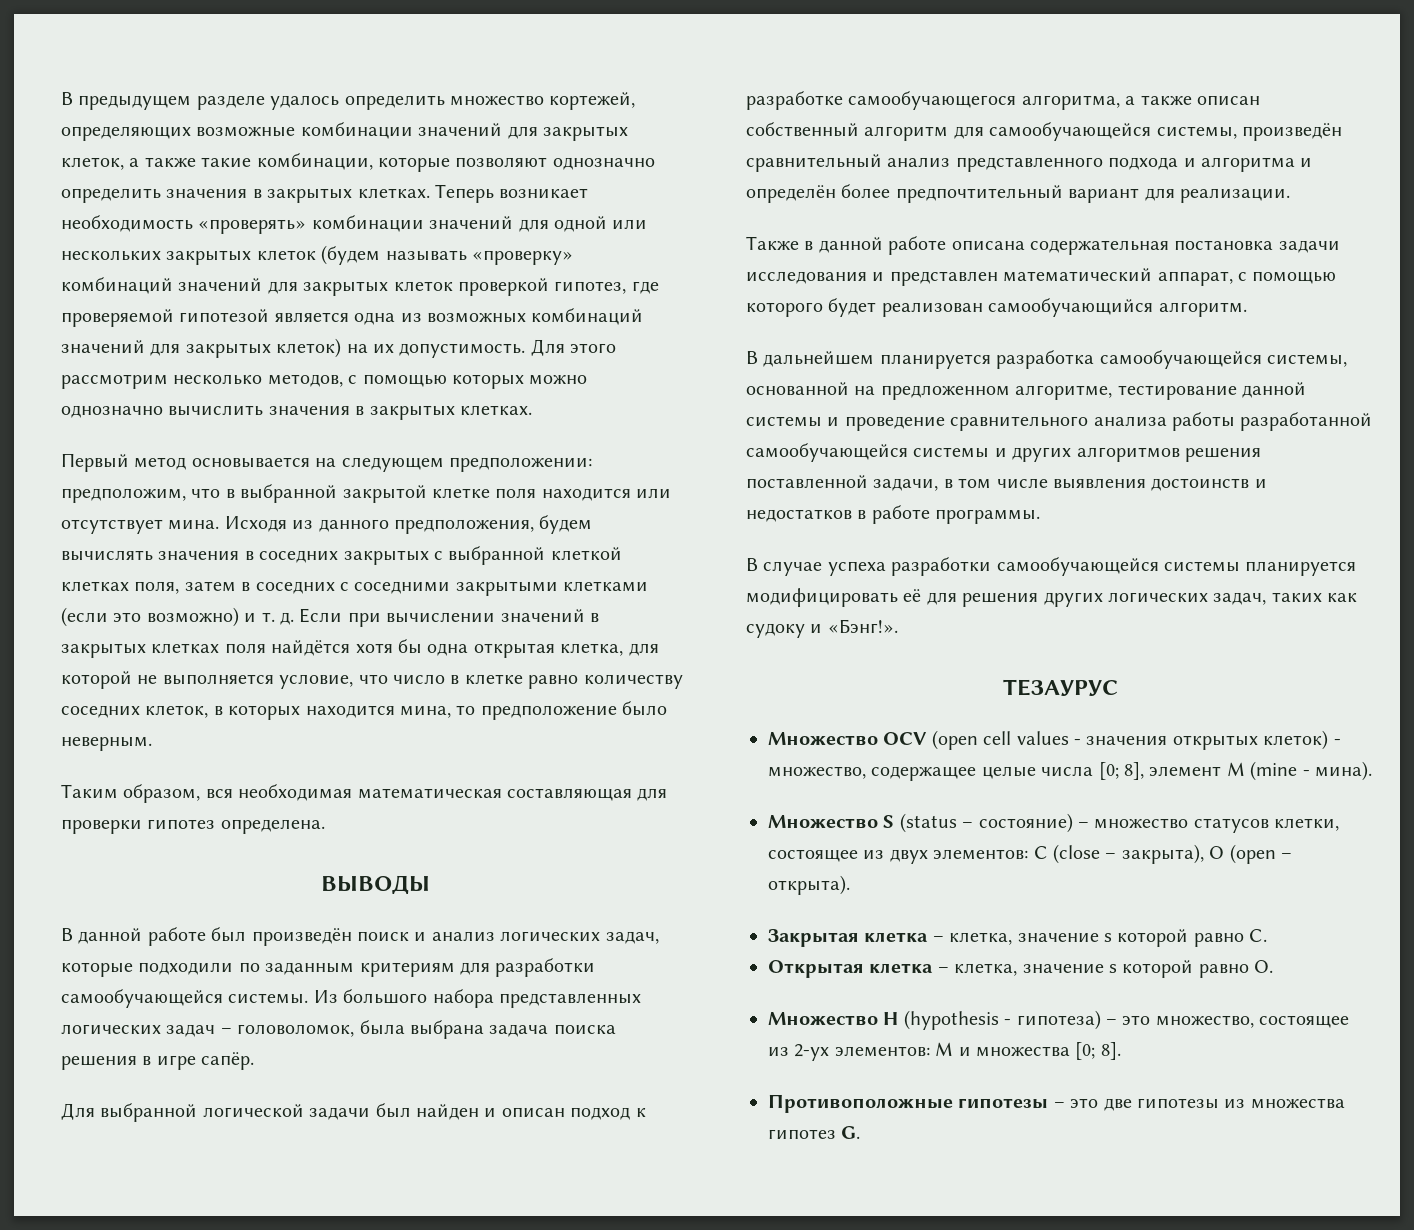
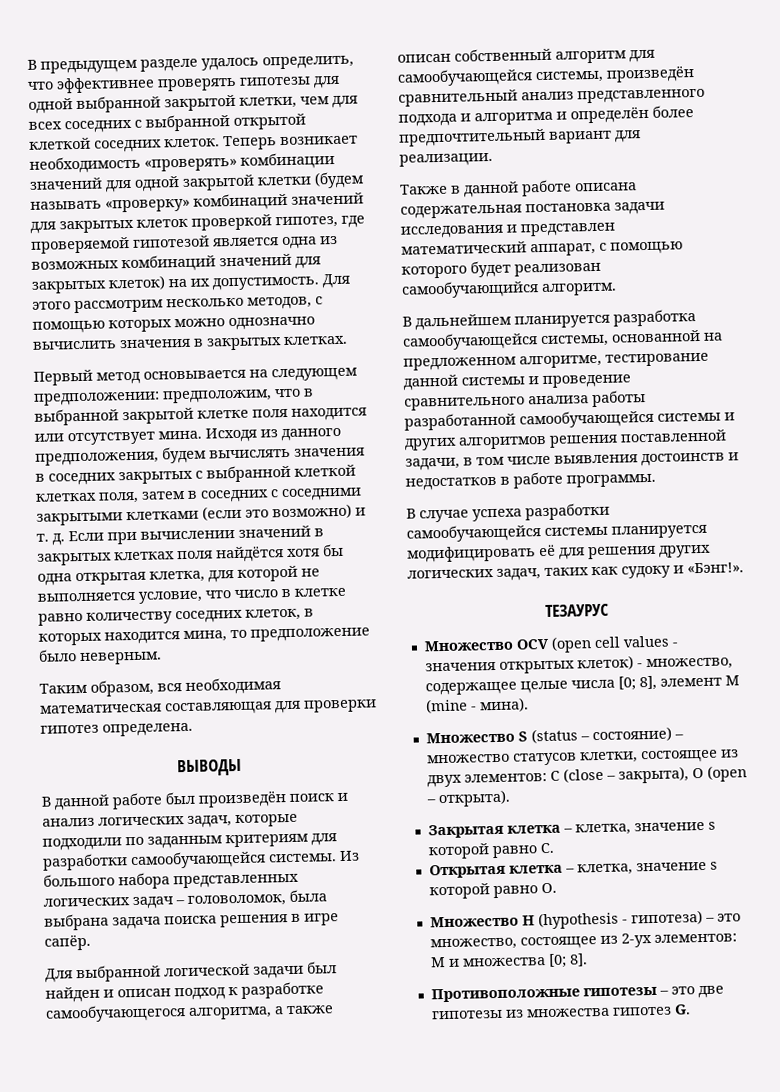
[344,92,636,110] [61,122,628,141] [61,153,655,172] [61,188,430,203] определить множество кортежей, определяющих возможные комбинации значений для закрытых клеток, а также такие комбинации, которые позволяют однозначно определить значения в закрытых клетках. -> [262,55,354,70] [27,75,340,94] [28,94,358,114] [28,113,306,134] [29,137,220,153] определить, что эффективнее проверять гипотезы для одной выбранной закрытой клетки, чем для всех соседних с выбранной открытой клеткой соседних клеток.
[612,219,648,229] [61,250,316,265] или нескольких закрытых клеток -> [182,174,311,191] закрытой клетки

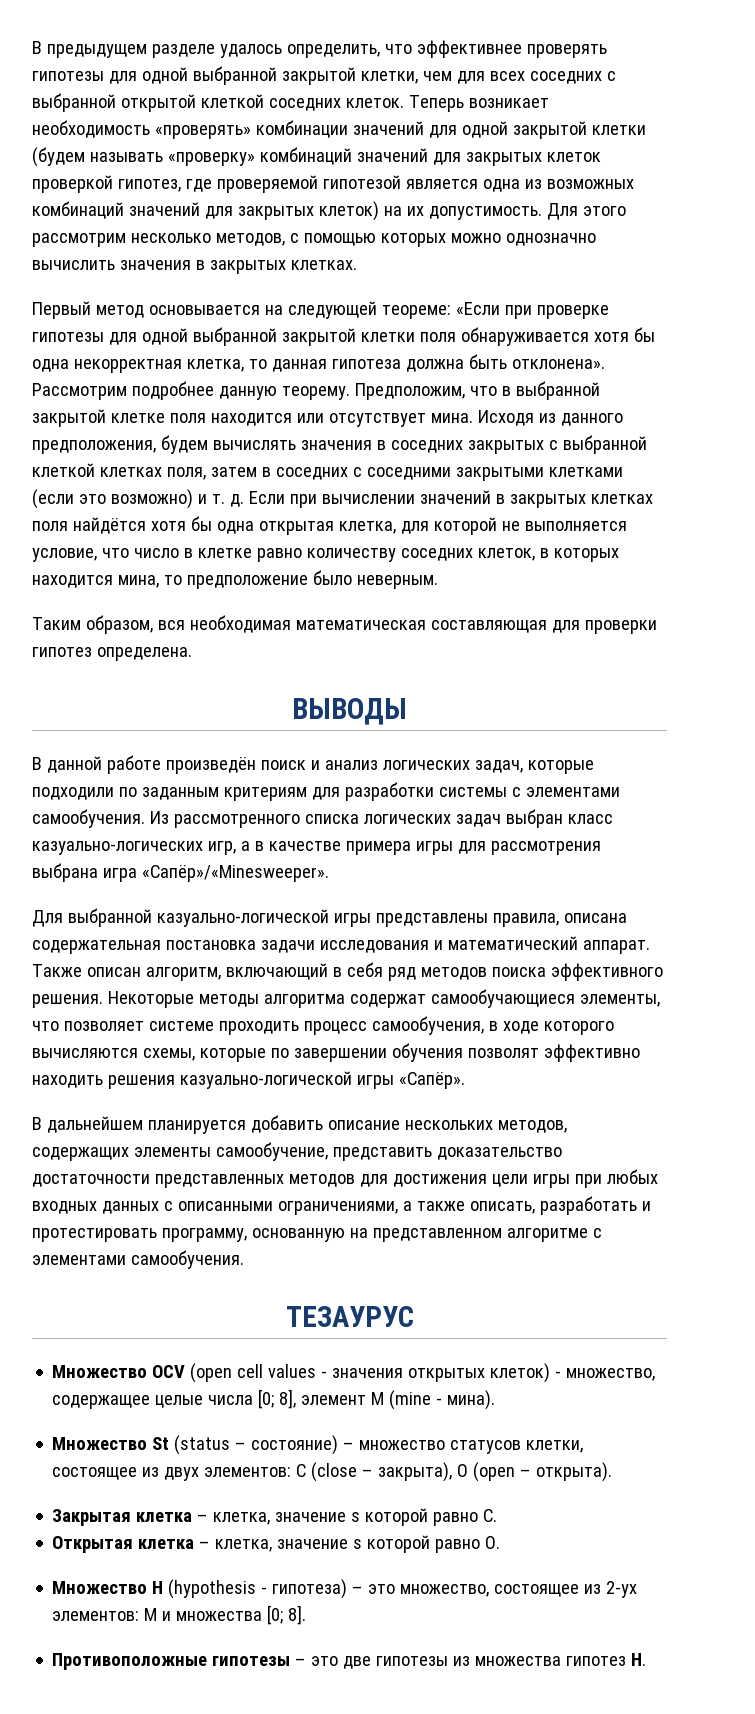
[271,367,358,382] [33,389,272,406] следующем предположении: предположим, -> [287,301,609,319] [32,327,655,346] [32,354,605,373] [32,381,465,400] следующей теореме: «Если при проверке гипотезы для одной выбранной закрытой клетки поля обнаруживается хотя бы одна некорректная клетка, то данная гипотеза должна быть отклонена». Рассмотрим подробнее данную теорему. Предположим,
[165,791,195,805] был -> (161, 764) none
[130,850,360,870] [43,872,299,890] [43,889,327,910] [44,913,339,931] [44,934,91,951] [45,961,337,983] [45,981,324,1003] [45,1004,334,1023] [397,47,655,64] [397,66,695,87] [398,88,705,107] [398,105,694,127] [398,128,641,147] [399,152,493,167] [400,179,572,198] самообучающейся системы. Из большого набора представленных логических задач – головоломок, была выбрана задача поиска решения в игре сапёр. // Для выбранной логической задачи был найден и описан подход к разработке самообучающегося алгоритма, а также описан собственный алгоритм для самообучающейся системы, произведён сравнительный анализ представленного подхода и алгоритма и определён более предпочтительный вариант для реализации. // Также в данной работе -> [438,787,620,797] [32,809,613,828] [32,841,601,855] [32,863,329,882] [32,908,559,927] системы с элементами самообучения. Из рассмотренного списка логических задач выбран класс казуально-логических игр, а в качестве примера игры для рассмотрения выбрана игра «Сапёр»/«Minesweeper». // Для выбранной казуально-логической игры представлены правила,
[520,222,616,237] [401,241,683,257] [401,260,601,279] [401,280,617,299] [402,309,696,331] [402,329,723,351] [403,352,709,371] [403,374,631,391] [404,390,646,411] [404,409,735,431] [404,429,727,451] [405,452,739,471] [405,471,656,491] [406,502,610,523] [406,524,707,543] [407,544,711,563] [407,562,744,581] представлен математический аппарат, с помощью которого будет реализован самообучающийся алгоритм. // В дальнейшем планируется разработка самообучающейся системы, основанной на предложенном алгоритме, тестирование данной системы и проведение сравнительного анализа работы разработанной самообучающейся системы и других алгоритмов решения поставленной задачи, в том числе выявления достоинств и недостатков в работе программы. // В случае успеха разработки самообучающейся системы планируется модифицировать её для решения других логических задач, таких как судоку и «Бэнг!». -> [447,936,650,954] [32,962,663,981] [32,989,660,1008] [32,1016,614,1035] [32,1043,640,1062] [32,1071,465,1089] [32,1115,567,1134] [32,1142,562,1161] [32,1169,658,1188] [32,1196,651,1215] [32,1228,602,1242] [32,1250,244,1269] математический аппарат. Также описан алгоритм, включающий в себя ряд методов поиска эффективного решения. Некоторые методы алгоритма содержат самообучающиеся элементы, что позволяет системе проходить процесс самообучения, в ходе которого вычисляются схемы, которые по завершении обучения позволят эффективно находить решения казуально-логической игры «Сапёр». // В дальнейшем планируется добавить описание нескольких методов, содержащих элементы самообучение, представить доказательство достаточности представленных методов для достижения цели игры при любых входных данных с описанными ограничениями, а также описать, разработать и протестировать программу, основанную на представленном алгоритме с элементами самообучения.
[517,731,528,742] S -> [152,1437,170,1450] St
[673,1004,691,1015] G. -> [631,1653,647,1666] H.

